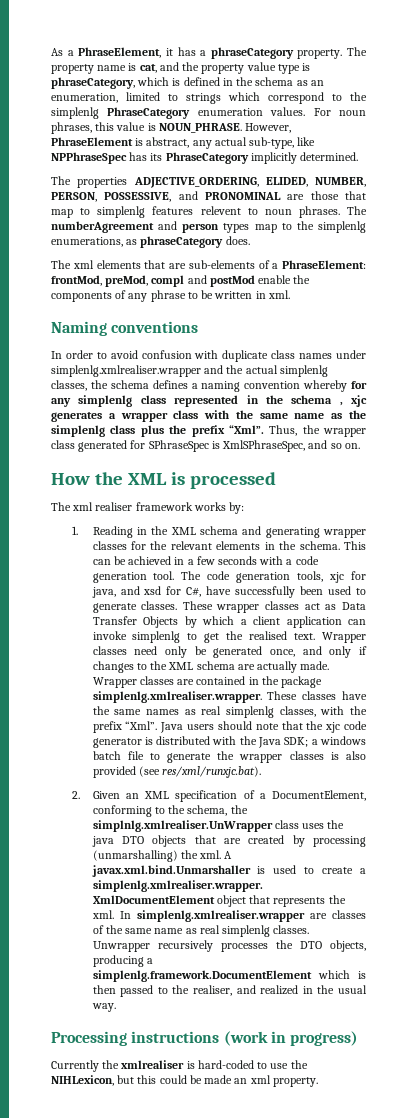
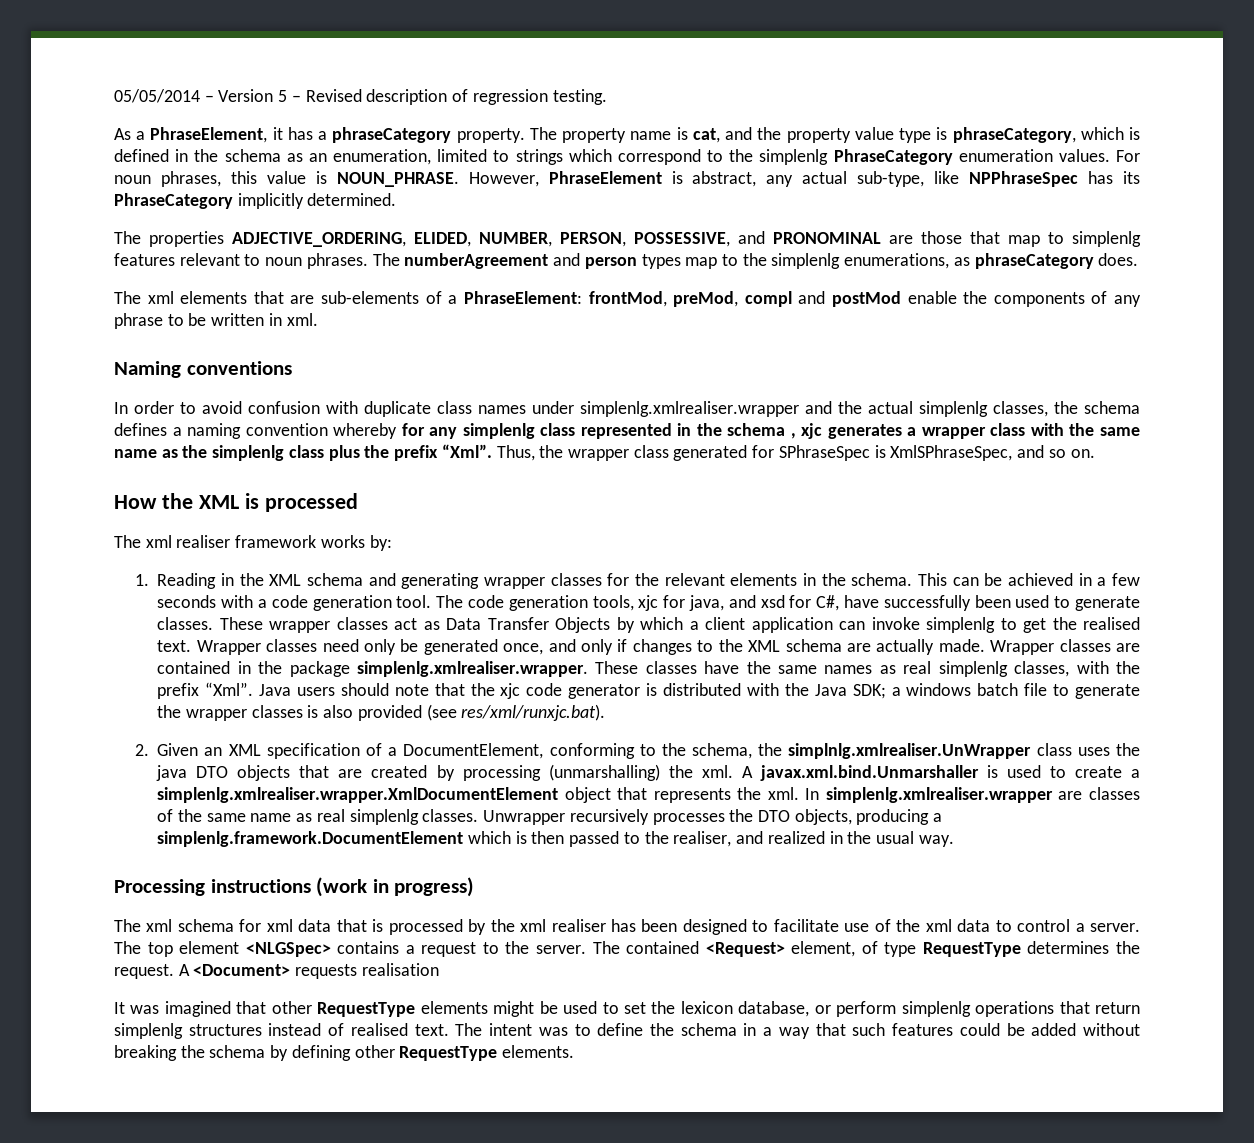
(51, 52) none -> [114,89,607,105] 05/05/2014 – Version 5 – Revised description of regression testing. //
[200,206,241,215] relevent -> [179,253,240,266] relevant
[51,1060,308,1072] [51,1075,318,1087] Currently the xmlrealiser is hard-coded to use the NIHLexicon, but this could be made an xml property. -> [114,919,1140,935] [114,941,1140,957] [114,963,439,979] [114,1001,1141,1017] [114,1023,1141,1039] [114,1045,575,1061] The xml schema for xml data that is processed by the xml realiser has been designed to facilitate use of the xml data to control a server. The top element <NLGSpec> contains a request to the server. The contained <Request> element, of type RequestType determines the request. A <Document> requests realisation // It was imagined that other RequestType elements might be used to set the lexicon database, or perform simplenlg operations that return simplenlg structures instead of realised text. The intent was to define the schema in a way that such features could be added without breaking the schema by defining other RequestType elements.

